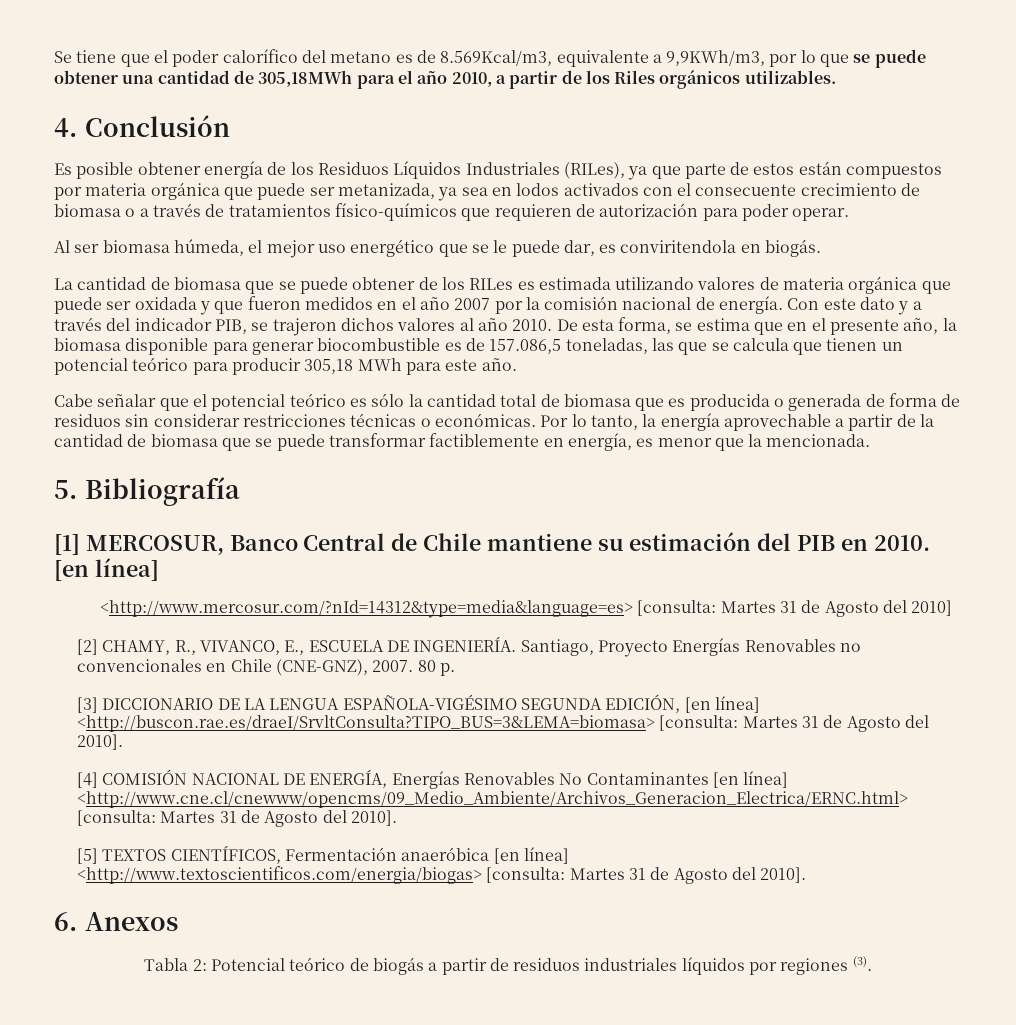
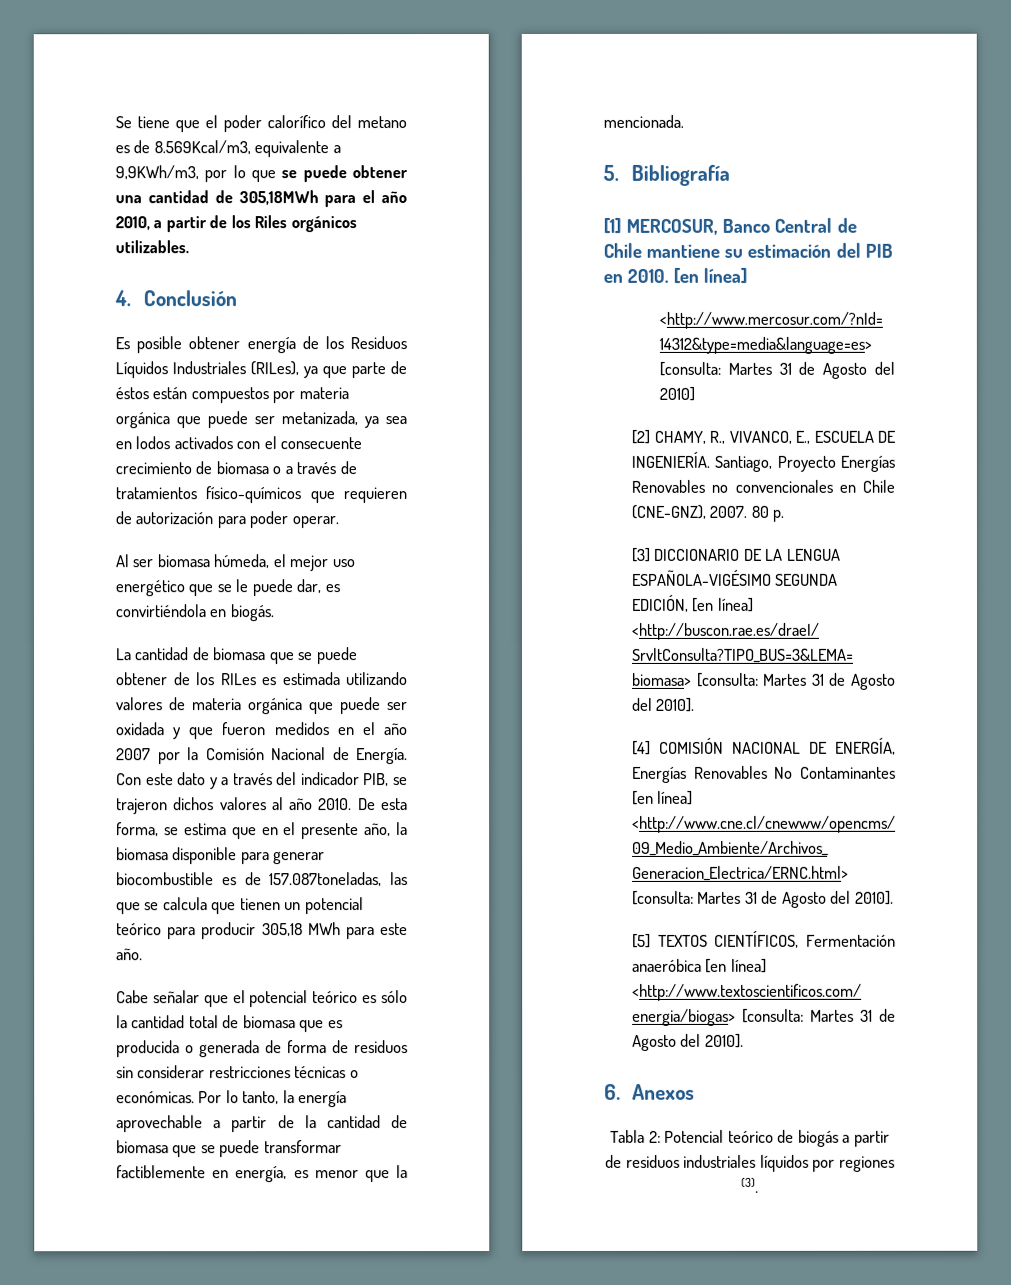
[753,163,795,175] estos -> [115,387,149,400] éstos
[620,240,737,253] conviritendola -> [115,604,206,618] convirtiéndola
[544,296,784,314] comisión nacional de energía. -> [205,747,408,765] Comisión Nacional de Energía.
[489,338,648,354] 157.086,5 toneladas, -> [269,872,383,887] 157.087toneladas,

